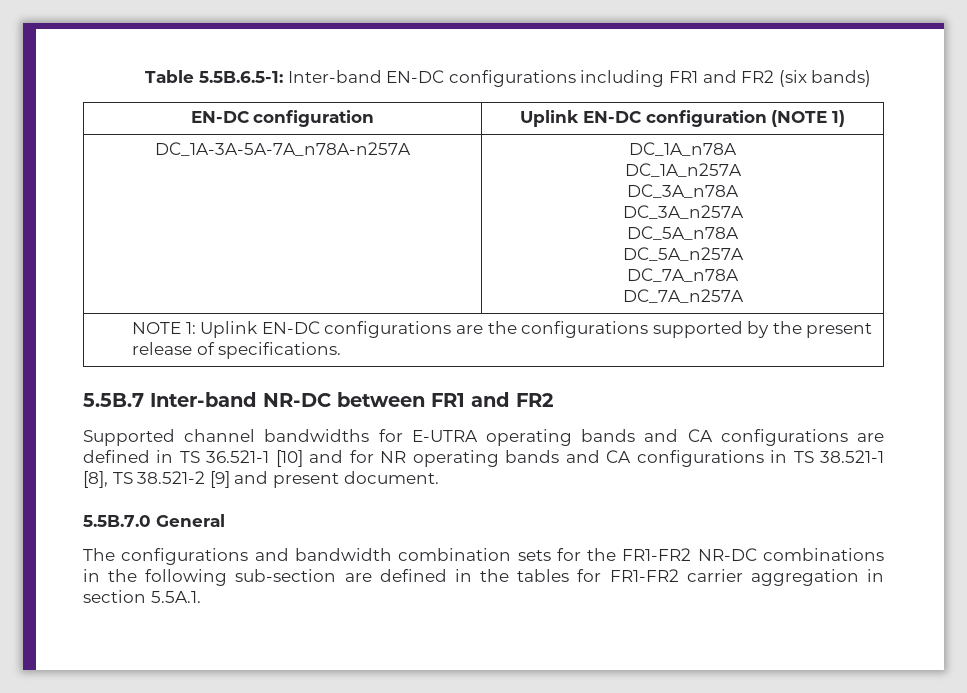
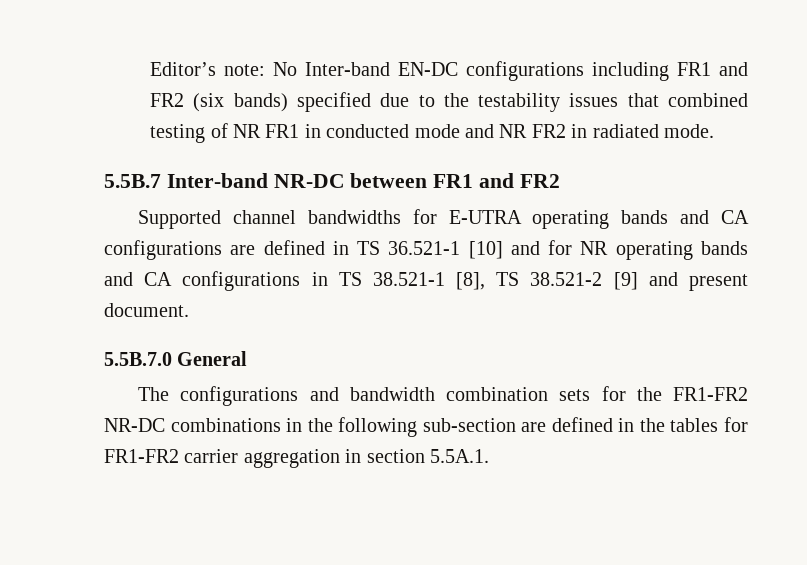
[145,70,284,83] Table 5.5B.6.5-1: -> [150,62,298,76] Editor’s note: No
[190,110,375,127] [520,110,845,127] [155,142,411,156] [629,142,737,156] [624,163,742,177] [627,184,739,198] [622,205,744,219] [627,226,739,240] [622,247,744,261] [627,268,739,282] [622,289,744,303] [131,321,873,338] [131,342,342,359] // EN-DC configuration | Uplink EN-DC configuration (NOTE 1) // DC_1A-3A-5A-7A_n78A-n257A | DC_1A_n78A // DC_1A_n257A // DC_3A_n78A // DC_3A_n257A // DC_5A_n78A // DC_5A_n257A // DC_7A_n78A // DC_7A_n257A // NOTE 1: Uplink EN-DC configurations are the configurations supported by the present release of specifications. -> [297,92,748,112] [150,123,714,143] specified due to the testability issues that combined testing of NR FR1 in conducted mode and NR FR2 in radiated mode.

